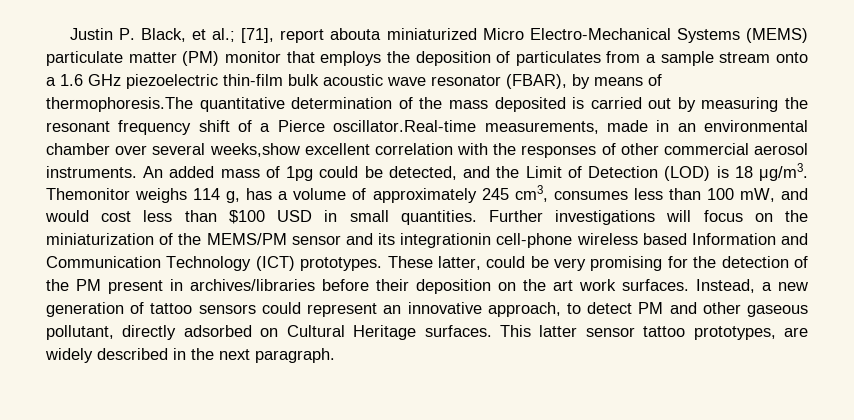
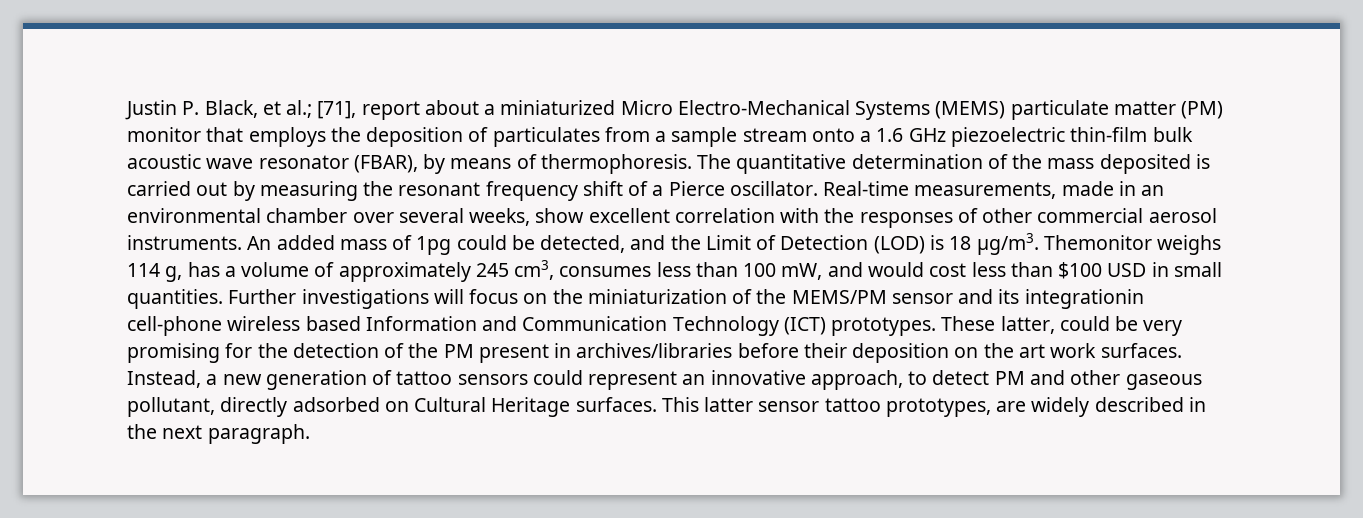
[330,28,382,40] abouta -> [424,100,496,115] about a
[46,97,193,112] thermophoresis.The -> [540,154,732,174] thermophoresis. The
[333,120,477,132] oscillator.Real-time -> [729,181,910,196] oscillator. Real-time
[209,143,300,157] weeks,show -> [469,208,585,226] weeks, show

